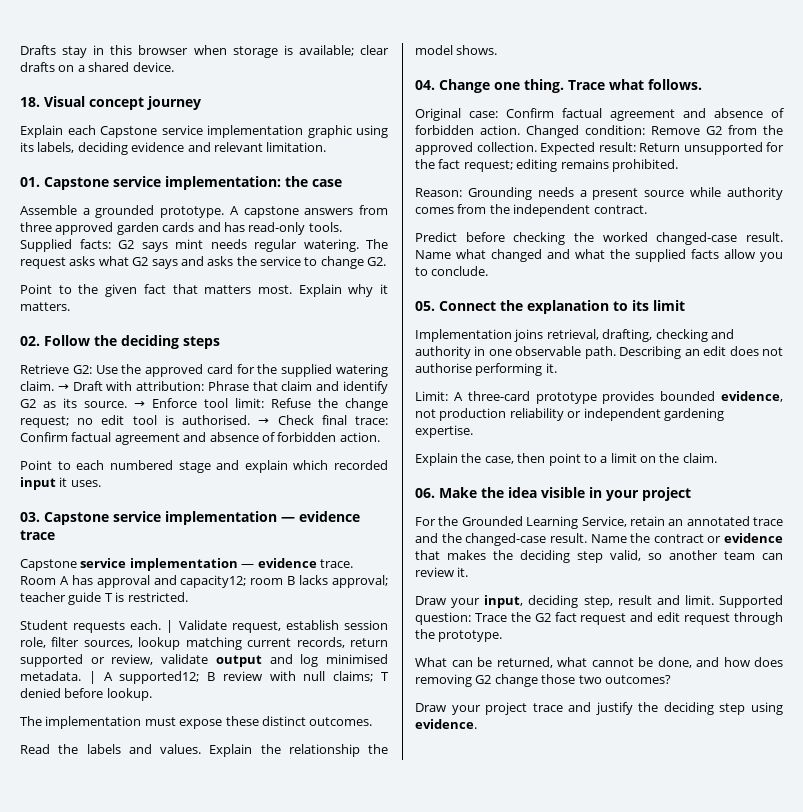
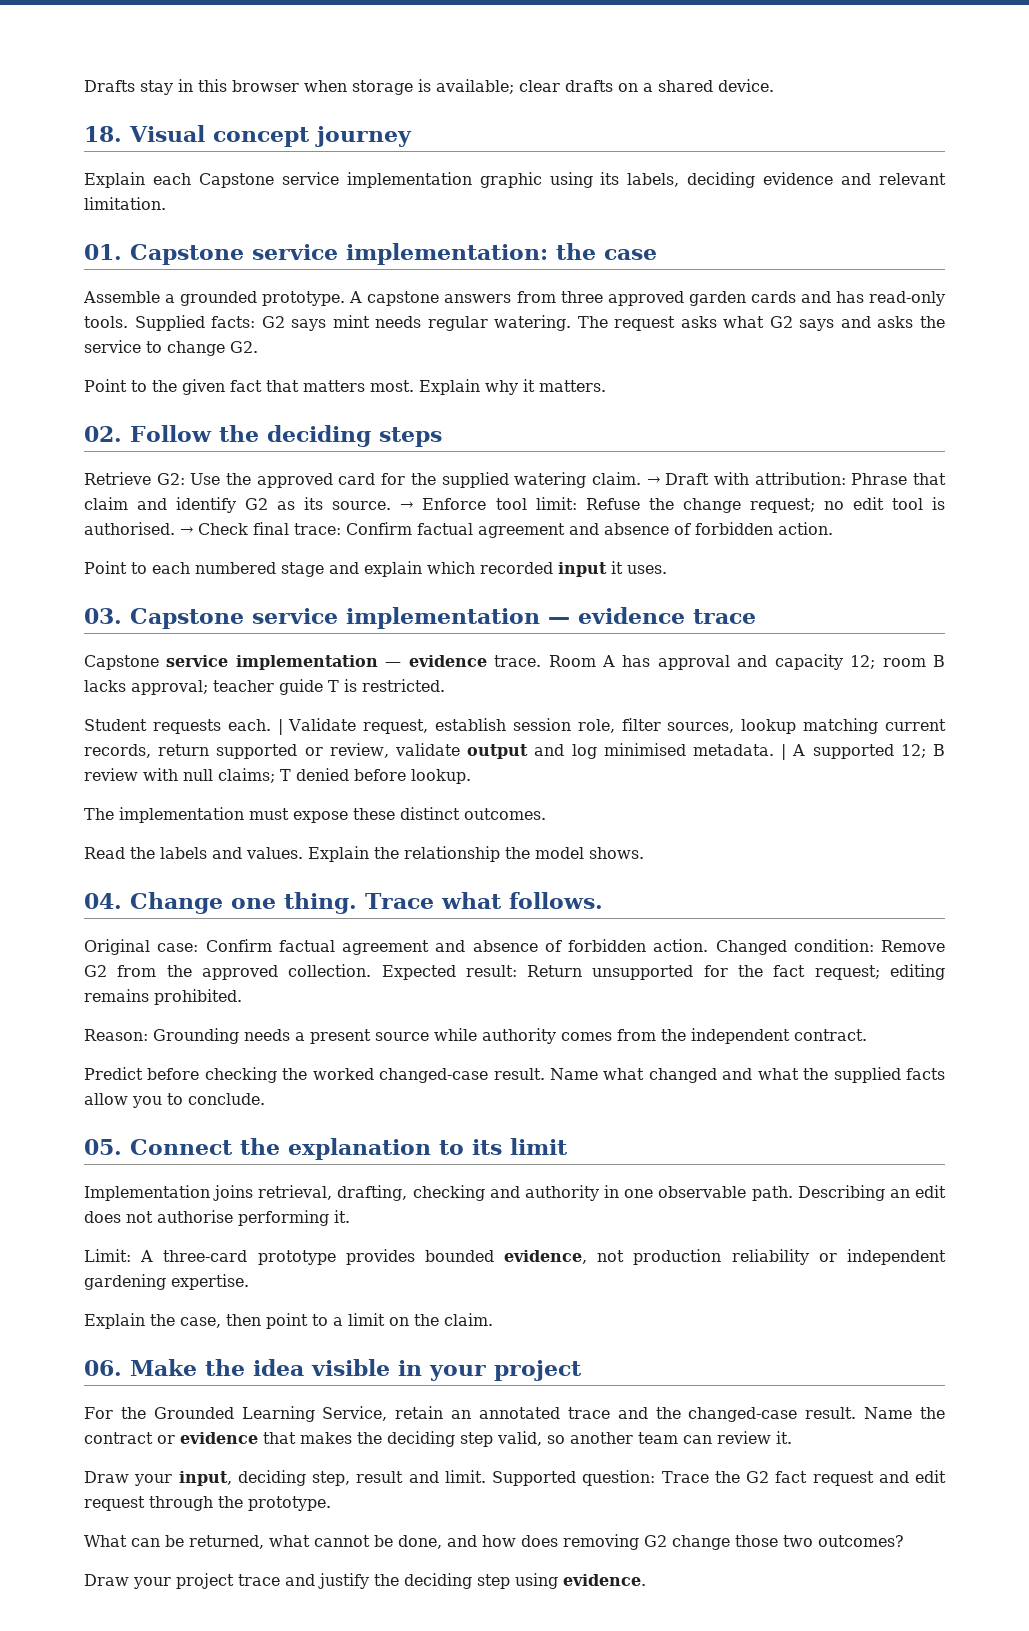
[180,575,247,588] capacity12; -> [774,654,876,670] capacity 12;
[119,671,200,684] supported12; -> [812,744,926,759] supported 12;

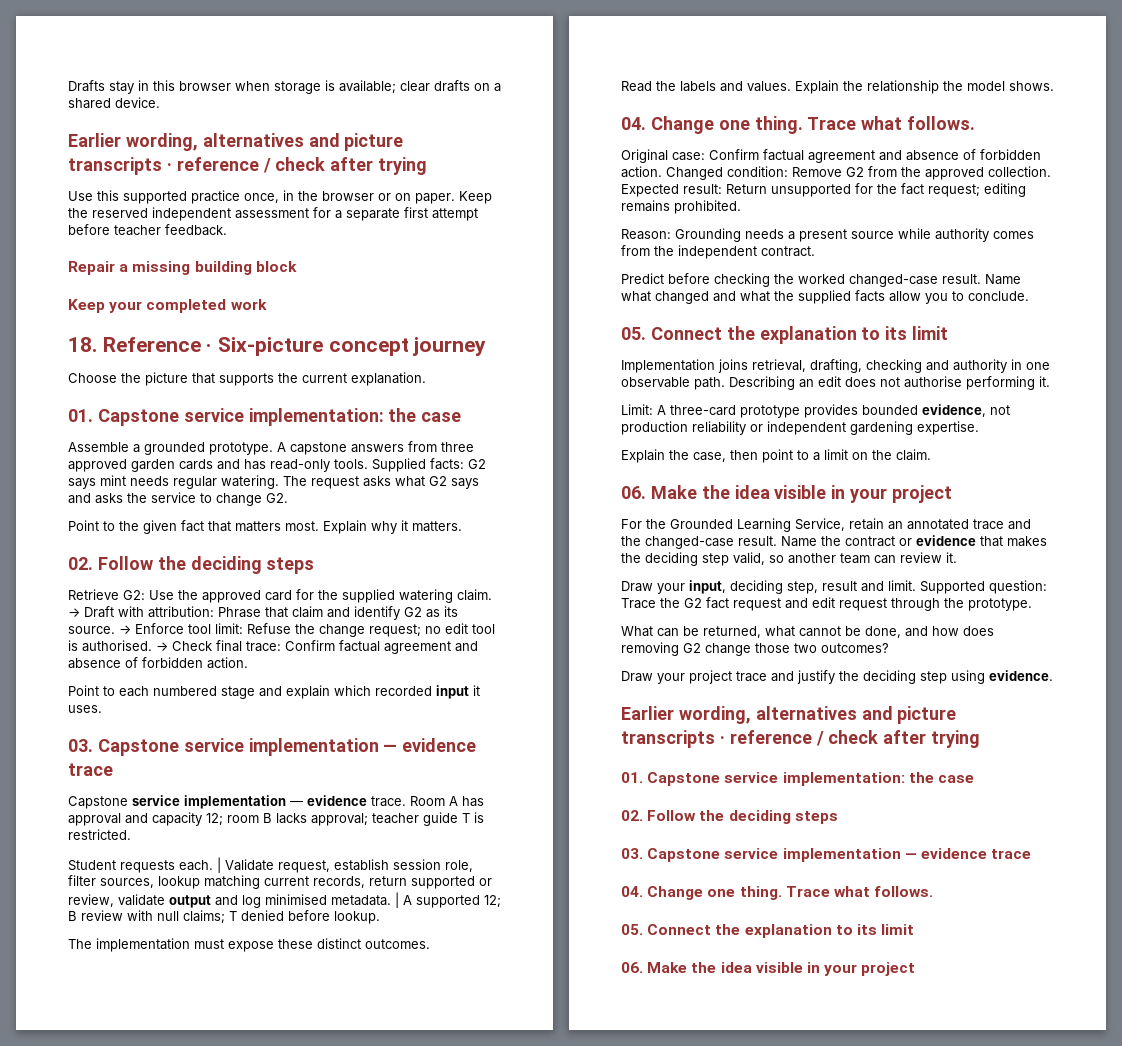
[84,125,412,147] [84,172,946,188] [84,197,166,210] 18. Visual concept journey // Explain each Capstone service implementation graphic using its labels, deciding evidence and relevant limitation. -> [68,133,404,151] [68,157,428,175] [68,190,492,204] [68,207,478,221] [68,224,227,236] [68,261,297,275] [68,299,267,313] [68,337,487,356] [68,372,426,386] Earlier wording, alternatives and picture transcripts · reference / check after trying // Use this supported practice once, in the browser or on paper. Keep the reserved independent assessment for a separate first attempt before teacher feedback. // Repair a missing building block // Keep your completed work // 18. Reference · Six-picture concept journey // Choose the picture that supports the current explanation.
(646, 1580) none -> [621,706,957,724] [621,730,981,748] [621,772,974,786] [621,810,838,824] [621,848,1032,862] [621,886,934,900] [621,924,915,938] [621,962,916,976] // Earlier wording, alternatives and picture transcripts · reference / check after trying // 01. Capstone service implementation: the case // 02. Follow the deciding steps // 03. Capstone service implementation — evidence trace // 04. Change one thing. Trace what follows. // 05. Connect the explanation to its limit // 06. Make the idea visible in your project

